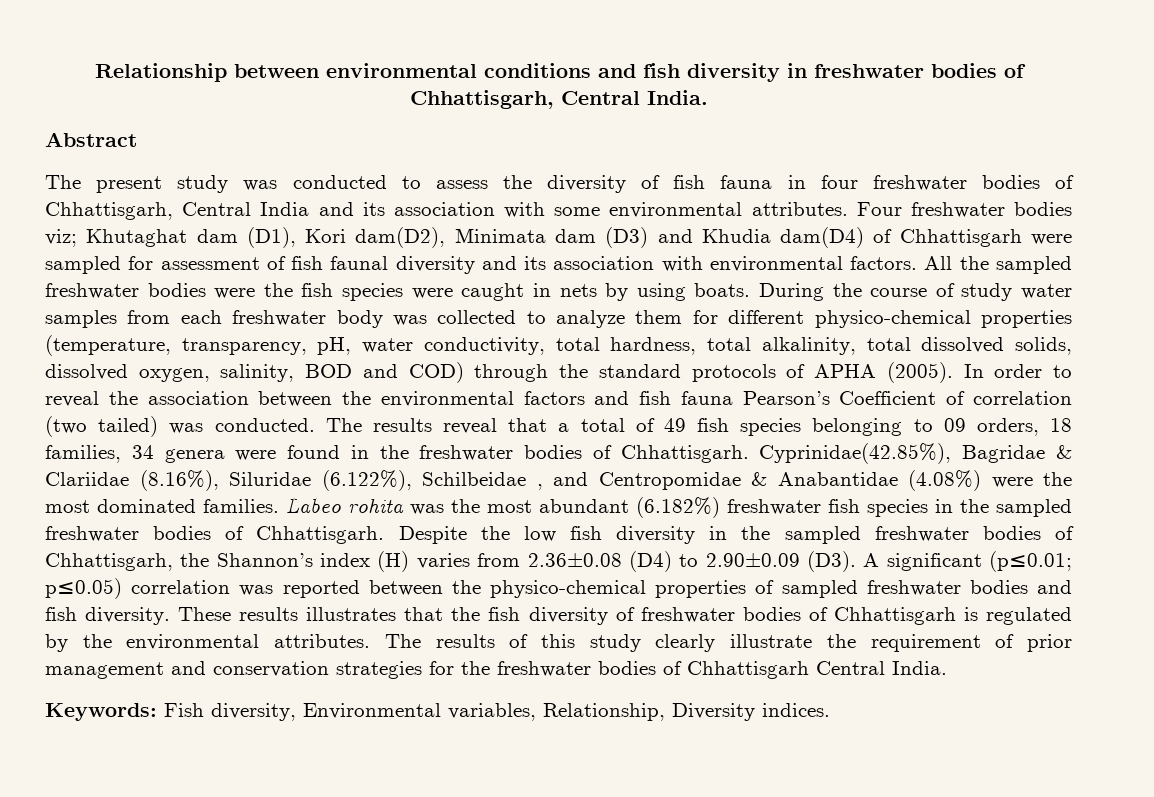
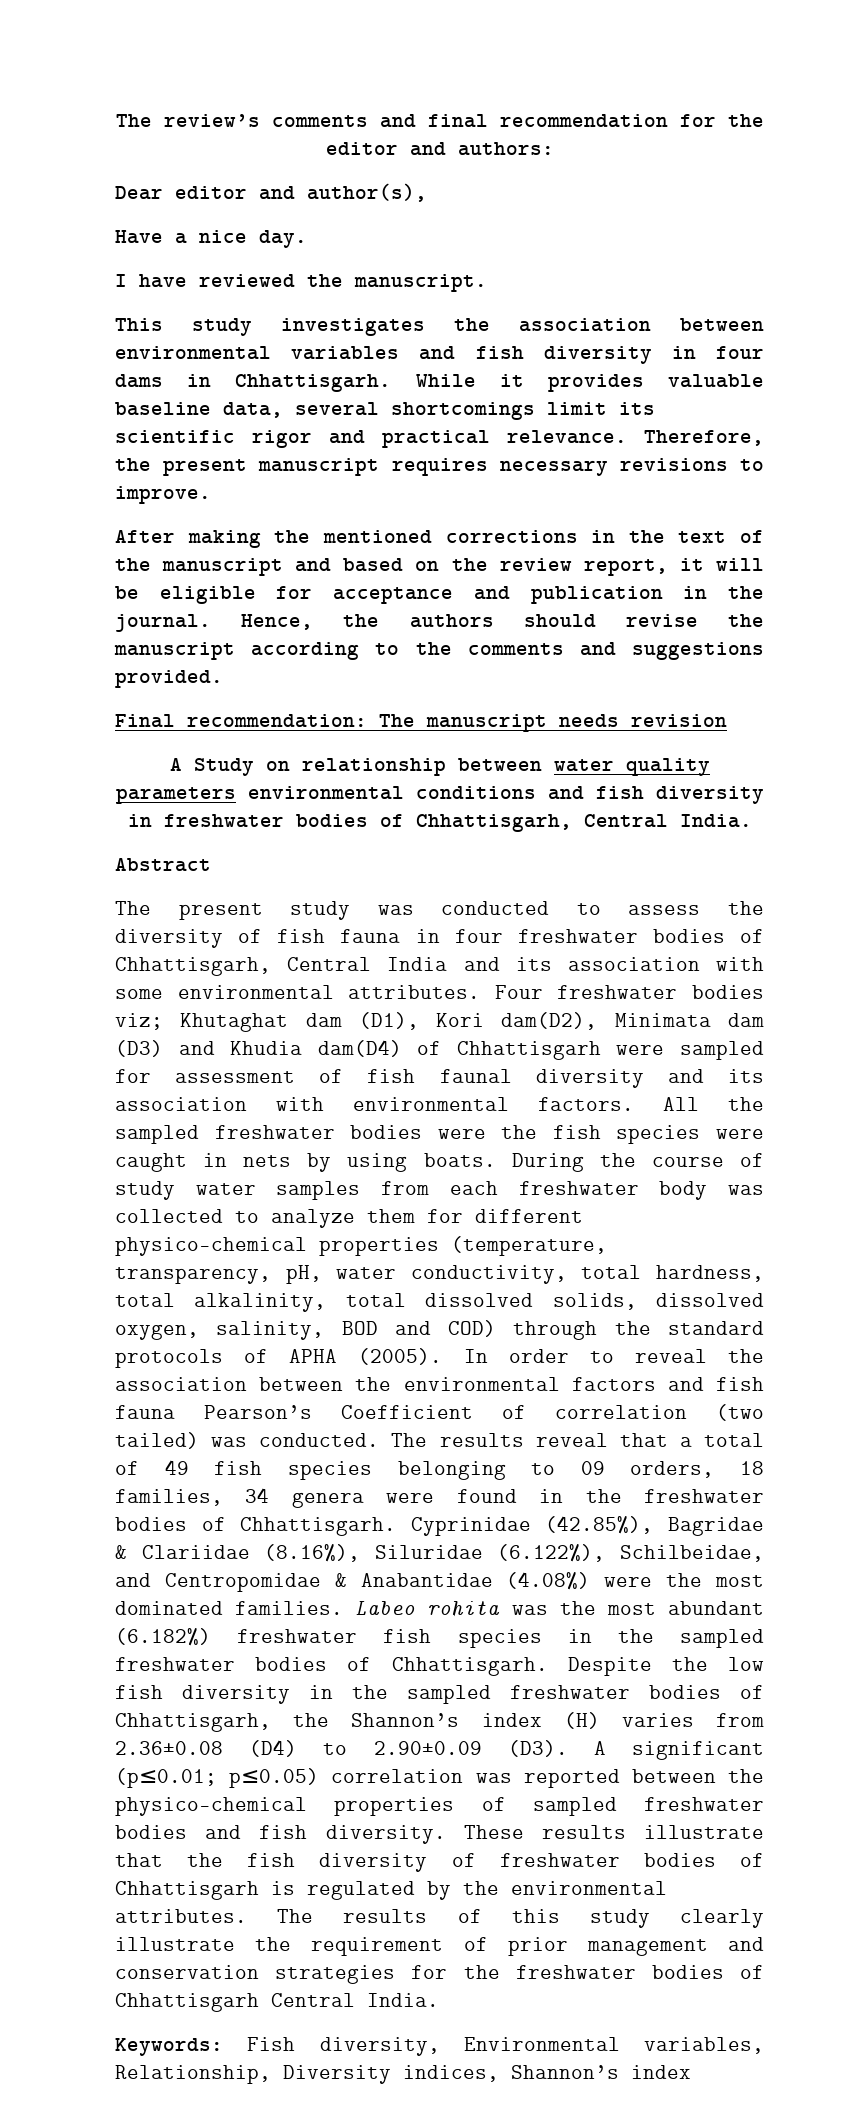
[94,63,319,82] Relationship between -> [115,114,764,128] [325,142,554,156] [115,183,427,202] [115,230,307,248] [115,274,487,292] [115,318,764,336] [115,346,764,364] [115,374,764,392] [115,402,655,420] [115,430,764,448] [115,458,764,476] [115,486,211,504] [115,530,764,548] [115,558,764,576] [115,586,764,604] [115,614,765,632] [114,642,764,660] [115,670,223,688] [115,714,727,732] [169,758,710,776] [115,787,236,804] The review’s comments and final recommendation for the editor and authors: // Dear editor and author(s), // Have a nice day. // I have reviewed the manuscript. // This study investigates the association between environmental variables and fish diversity in four dams in Chhattisgarh. While it provides valuable baseline data, several shortcomings limit its scientific rigor and practical relevance. Therefore, the present manuscript requires necessary revisions to improve. // After making the mentioned corrections in the text of the manuscript and based on the review report, it will be eligible for acceptance and publication in the journal. Hence, the authors should revise the manuscript according to the comments and suggestions provided. // Final recommendation: The manuscript needs revision // A Study on relationship between water quality parameters
[759,443,952,464] Cyprinidae(42.85%), -> [410,1516,654,1536] Cyprinidae (42.85%),
[422,472,543,490] Schilbeidae , -> [620,1545,764,1562] Schilbeidae,
[306,607,397,621] illustrates -> [644,1825,764,1839] illustrate
[762,703,830,717] indices. -> [403,2065,691,2082] indices, Shannon’s index

